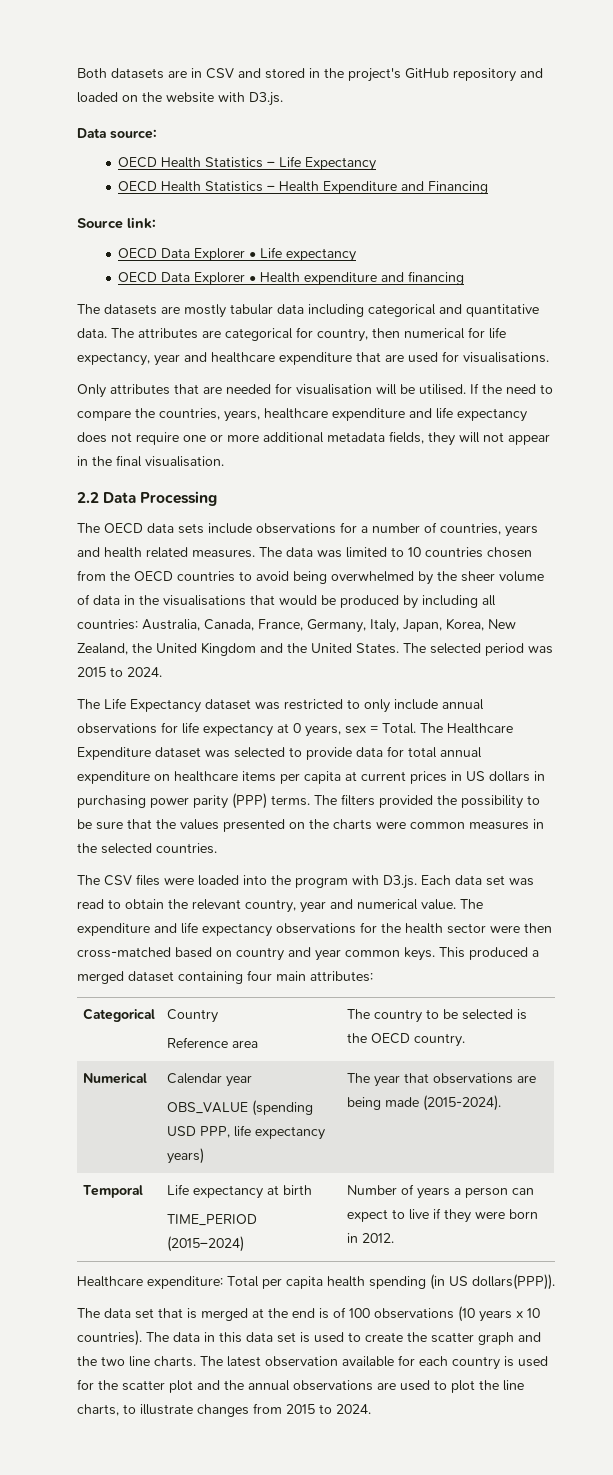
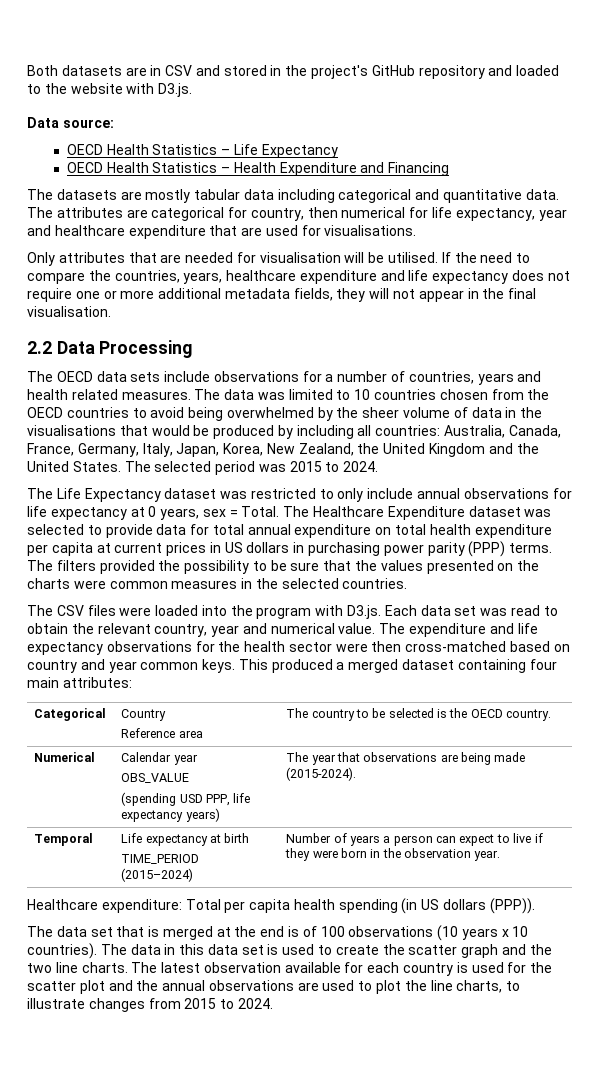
[122,95,138,102] on -> [27,84,41,94] to
[77,217,156,229] [118,247,357,262] [118,271,465,285] // Source link: // OECD Data Explorer • Life expectancy // OECD Data Explorer • Health expenditure and financing -> (450, 169) none
[174,771,276,782] healthcare items -> [395,524,552,538] total health expenditure
(248, 1108) none -> (190, 778) //
[361,1233,394,1243] 2012. -> [382,848,501,861] the observation year.
[472,1274,555,1290] dollars(PPP)). -> [443,898,535,914] dollars (PPP)).

